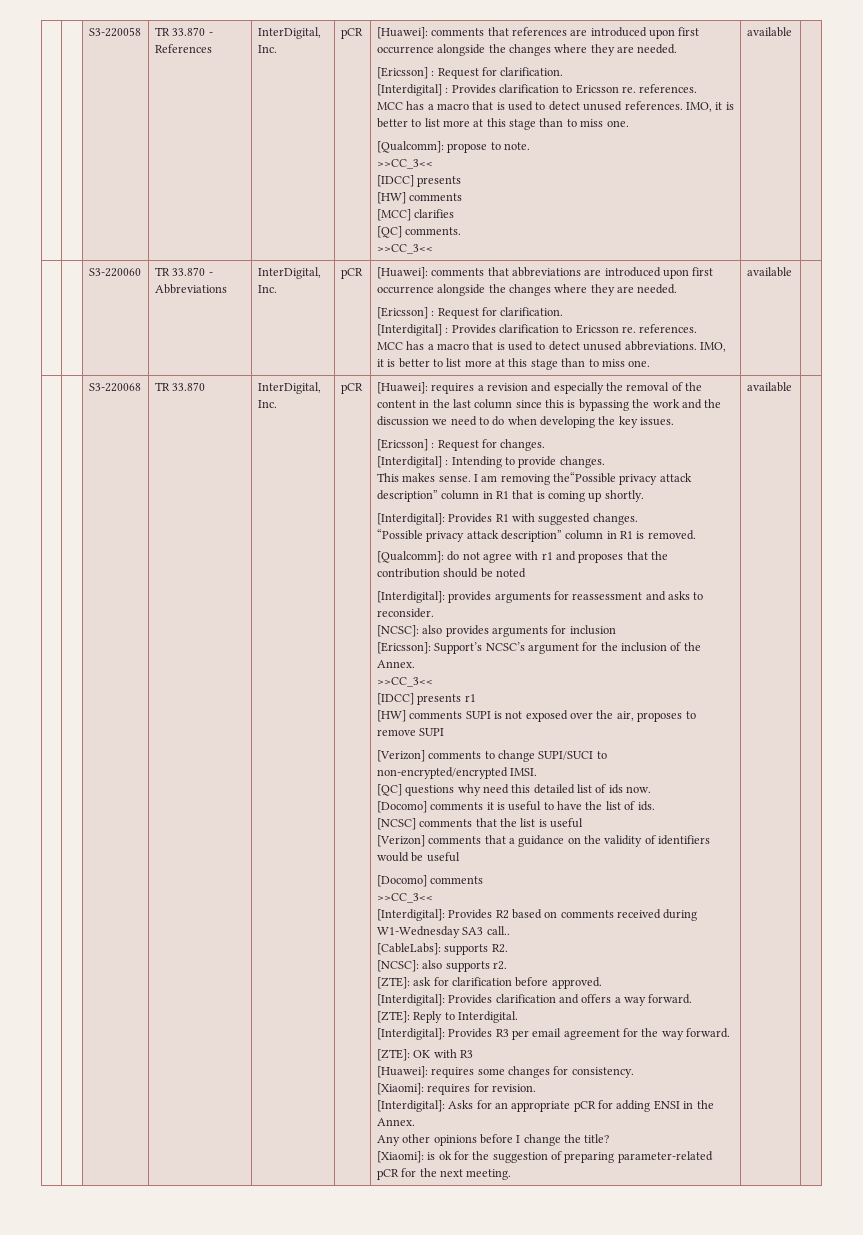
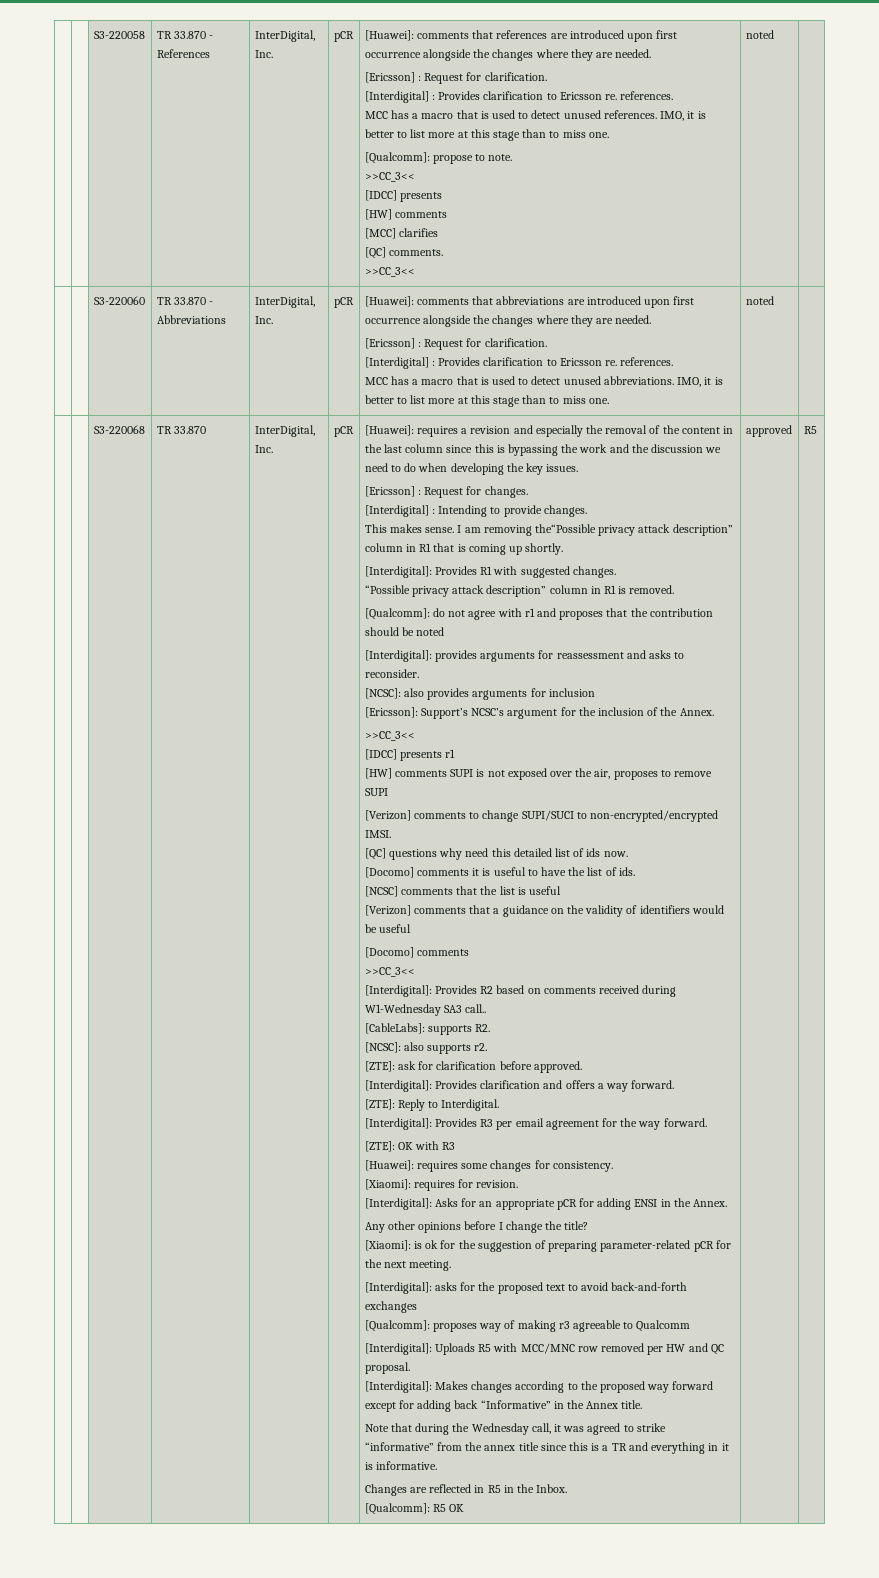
[746,27,792,37] available -> [745,30,774,39] noted
[746,267,792,277] available -> [745,296,774,305] noted
[746,382,792,392] | available | -> [364,1282,688,1294] [364,1301,417,1313] [364,1320,691,1332] [364,1343,724,1355] [364,1362,410,1374] [364,1381,714,1393] [364,1400,643,1412] [364,1423,666,1435] [364,1442,729,1454] [364,1461,437,1470] [364,1484,568,1496] [364,1503,465,1515] [745,425,792,437] [803,426,817,434] // [Interdigital]: asks for the proposed text to avoid back-and-forth exchanges // [Qualcomm]: proposes way of making r3 agreeable to Qualcomm // [Interdigital]: Uploads R5 with MCC/MNC row removed per HW and QC proposal. // [Interdigital]: Makes changes according to the proposed way forward except for adding back “Informative” in the Annex title. // Note that during the Wednesday call, it was agreed to strike “informative” from the annex title since this is a TR and everything in it is informative. // Changes are reflected in R5 in the Inbox. // [Qualcomm]: R5 OK | approved | R5

